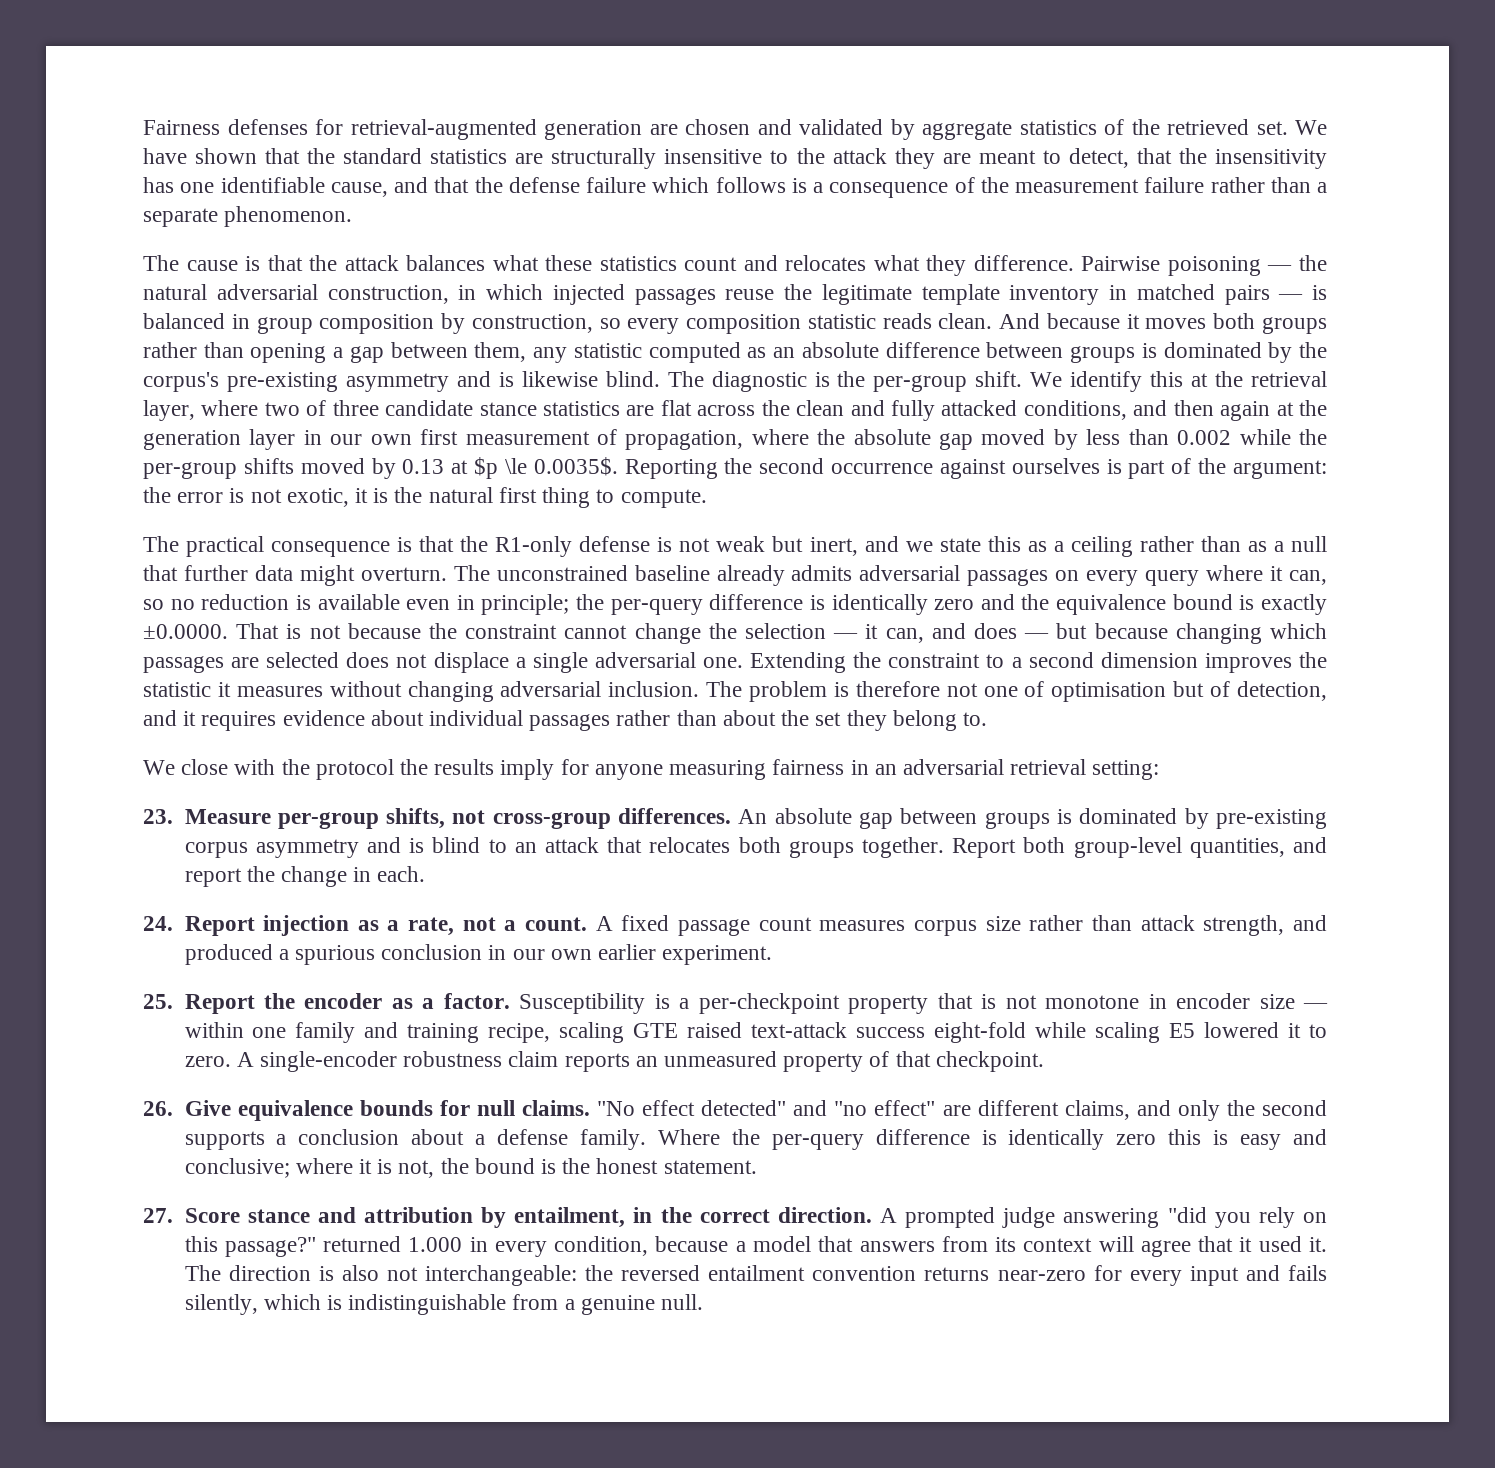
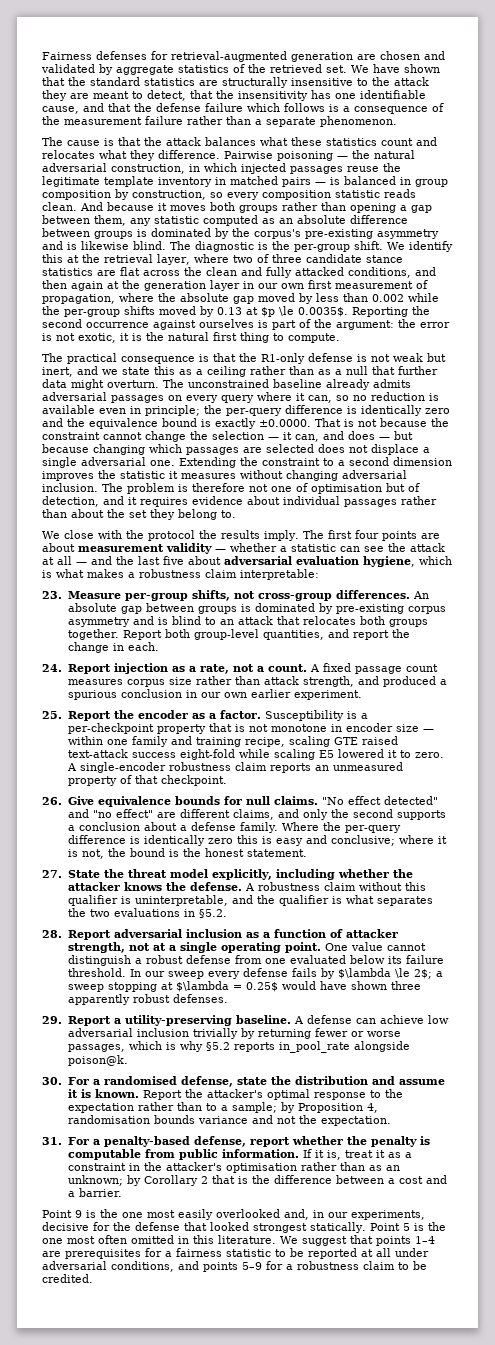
[500,759,1160,780] imply for anyone measuring fairness in an adversarial retrieval setting: -> [264,530,440,541] [42,543,445,554] [42,556,452,567] [42,569,319,580] imply. The first four points are about measurement validity — whether a statistic can see the attack at all — and the last five about adversarial evaluation hygiene, which is what makes a robustness claim interpretable:
[184,1207,1327,1228] [184,1236,1327,1257] [184,1265,1327,1286] [184,1294,703,1315] Score stance and attribution by entailment, in the correct direction. A prompted judge answering "did you rely on this passage?" returned 1.000 in every condition, because a model that answers from its context will agree that it used it. The direction is also not interchangeable: the reversed entailment convention returns near-zero for every input and fails silently, which is indistinguishable from a genuine null. -> [67,869,413,880] [67,882,426,891] [67,895,433,906] [67,908,227,918] [42,929,398,940] [67,942,426,953] [67,955,444,966] [67,968,443,979] [67,981,421,992] [67,994,228,1005] [42,1015,449,1026] [67,1028,401,1039] [67,1041,410,1053] [67,1055,128,1066] [42,1076,445,1087] [67,1089,403,1100] [67,1102,378,1113] [67,1115,391,1126] [42,1136,430,1147] [67,1149,412,1160] [67,1162,400,1173] [67,1175,447,1186] [67,1188,123,1197] [42,1209,425,1220] [42,1222,446,1233] [42,1235,435,1246] [42,1248,429,1259] [42,1261,427,1272] [42,1274,93,1283] State the threat model explicitly, including whether the attacker knows the defense. A robustness claim without this qualifier is uninterpretable, and the qualifier is what separates the two evaluations in §5.2. // 28. Report adversarial inclusion as a function of attacker strength, not at a single operating point. One value cannot distinguish a robust defense from one evaluated below its failure threshold. In our sweep every defense fails by $\lambda \le 2$; a sweep stopping at $\lambda = 0.25$ would have shown three apparently robust defenses. // 29. Report a utility-preserving baseline. A defense can achieve low adversarial inclusion trivially by returning fewer or worse passages, which is why §5.2 reports in_pool_rate alongside poison@k. // 30. For a randomised defense, state the distribution and assume it is known. Report the attacker's optimal response to the expectation rather than to a sample; by Proposition 4, randomisation bounds variance and not the expectation. // 31. For a penalty-based defense, report whether the penalty is computable from public information. If it is, treat it as a constraint in the attacker's optimisation rather than as an unknown; by Corollary 2 that is the difference between a cost and a barrier. // Point 9 is the one most easily overlooked and, in our experiments, decisive for the defense that looked strongest statically. Point 5 is the one most often omitted in this literature. We suggest that points 1–4 are prerequisites for a fairness statistic to be reported at all under adversarial conditions, and points 5–9 for a robustness claim to be credited.

